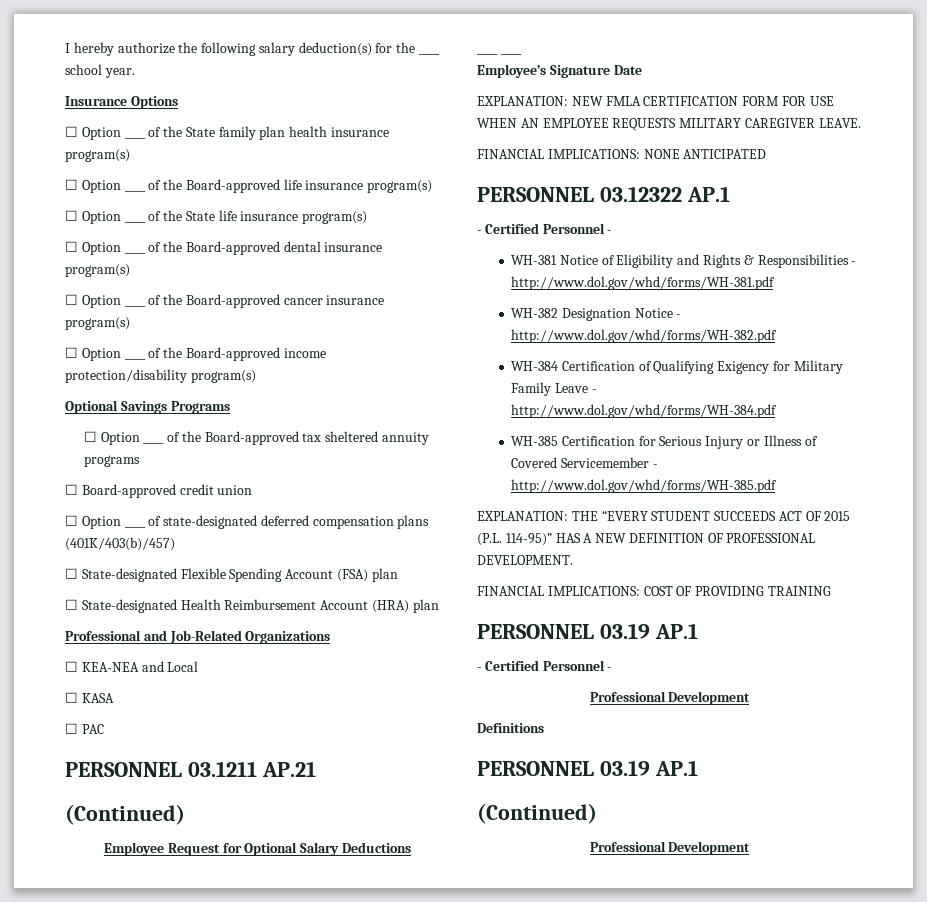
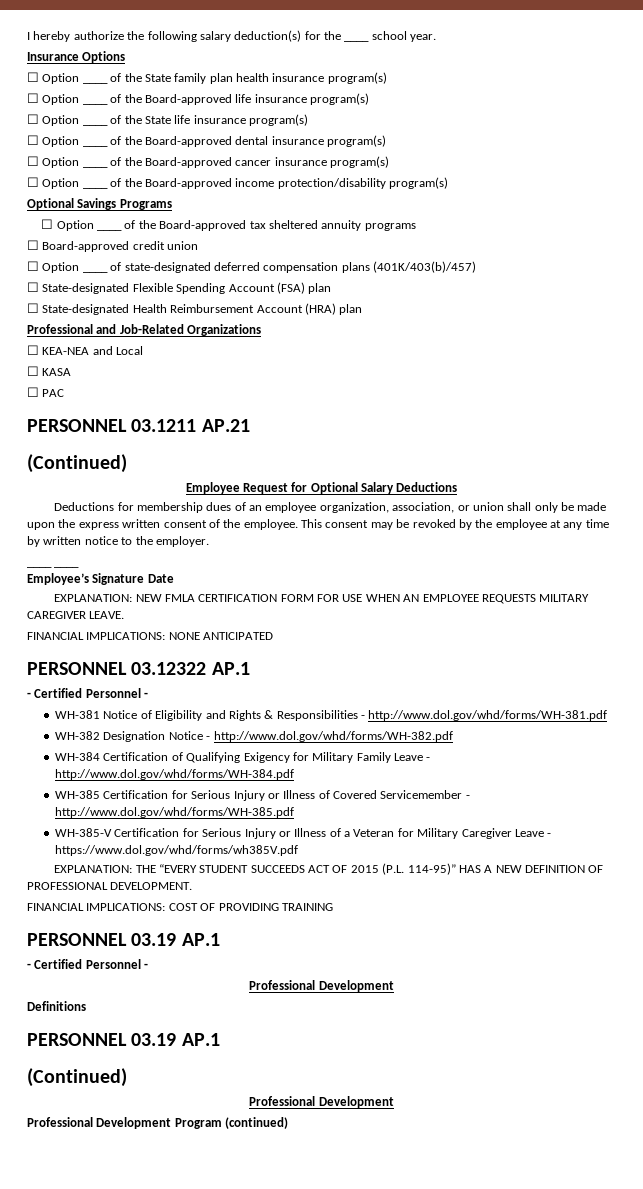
(411, 847) none -> [54,502,607,513] [27,519,609,530] [27,536,209,547] // Deductions for membership dues of an employee organization, association, or union shall only be made upon the express written consent of the employee. This consent may be revoked by the employee at any time by written notice to the employer.
(778, 486) none -> [55,828,552,839] [55,845,299,856] // WH-385-V Certification for Serious Injury or Illness of a Veteran for Military Caregiver Leave - https://www.dol.gov/whd/forms/wh385V.pdf
(751, 848) none -> [27,1117,289,1129] // Professional Development Program (continued)

